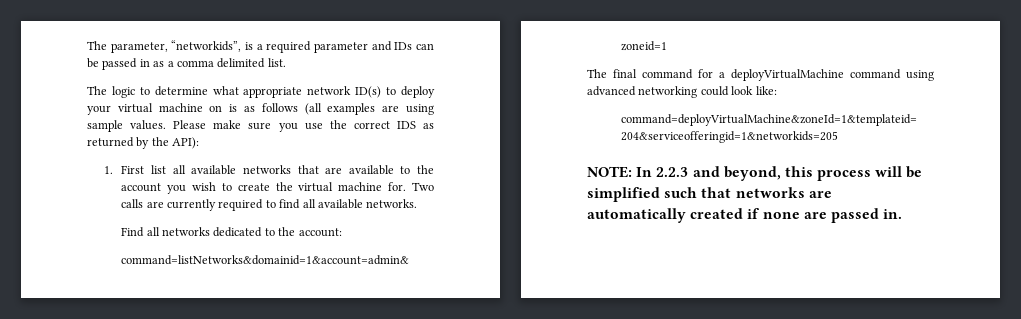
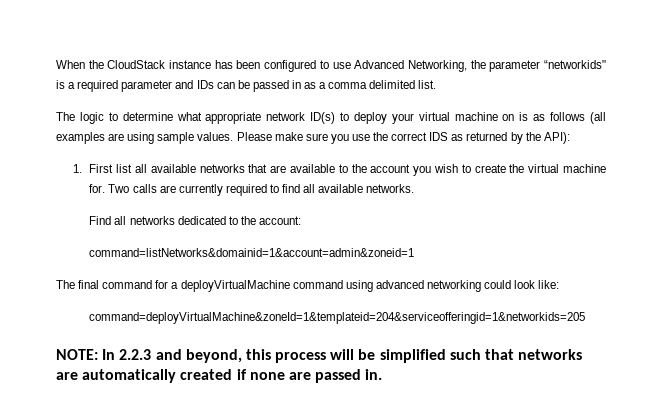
[87,40,242,53] The parameter, “networkids”, -> [56,60,606,72] When the CloudStack instance has been configured to use Advanced Networking, the parameter “networkids"

